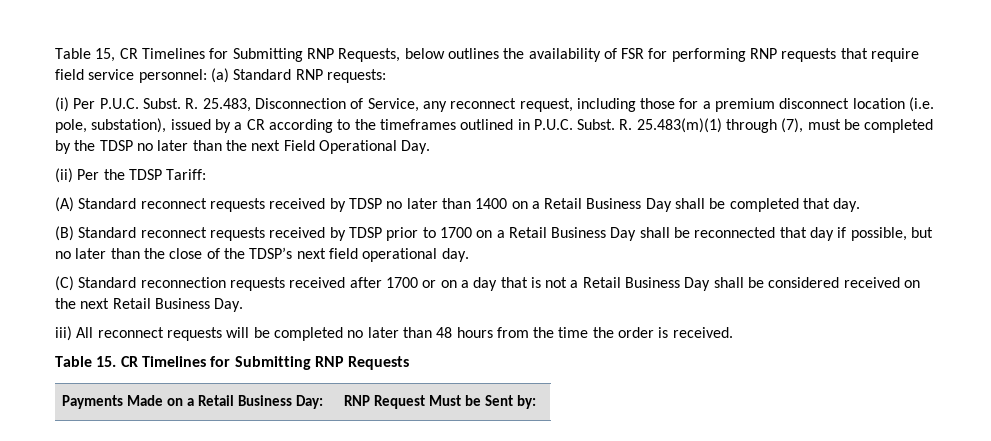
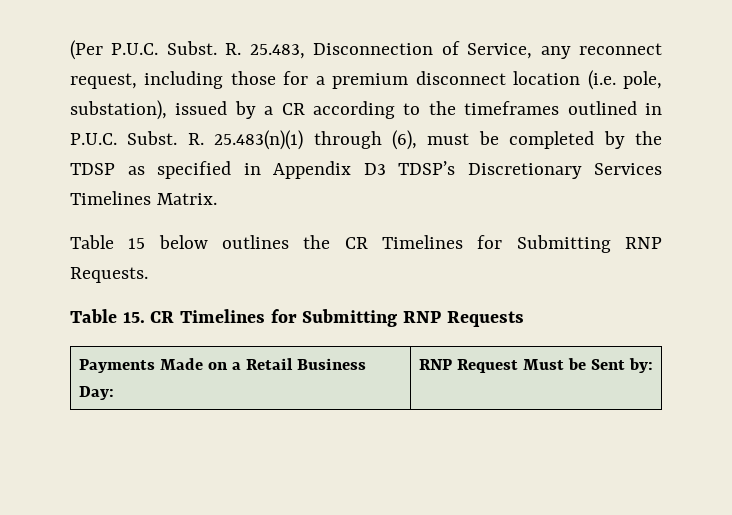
[55,48,920,62] [55,68,386,83] [55,97,96,112] Table 15, CR Timelines for Submitting RNP Requests, below outlines the availability of FSR for performing RNP requests that require field service personnel: (a) Standard RNP requests: // (i) Per -> [70,40,103,60] (Per
[636,118,804,133] 25.483(m)(1) through (7), -> [214,130,417,150] 25.483(n)(1) through (6),
[136,140,431,154] [55,168,207,183] [55,197,861,212] [55,226,934,241] [55,247,469,262] [55,276,921,291] [55,298,244,312] [55,326,733,341] no later than the next Field Operational Day. // (ii) Per the TDSP Tariff: // (A) Standard reconnect requests received by TDSP no later than 1400 on a Retail Business Day shall be completed that day. // (B) Standard reconnect requests received by TDSP prior to 1700 on a Retail Business Day shall be reconnected that day if possible, but no later than the close of the TDSP’s next field operational day. // (C) Standard reconnection requests received after 1700 or on a day that is not a Retail Business Day shall be considered received on the next Retail Business Day. // iii) All reconnect requests will be completed no later than 48 hours from the time the order is received. -> [127,161,662,179] [70,191,217,205] [70,235,662,253] [70,267,148,283] as specified in Appendix D3 TDSP’s Discretionary Services Timelines Matrix. // Table 15 below outlines the CR Timelines for Submitting RNP Requests.

